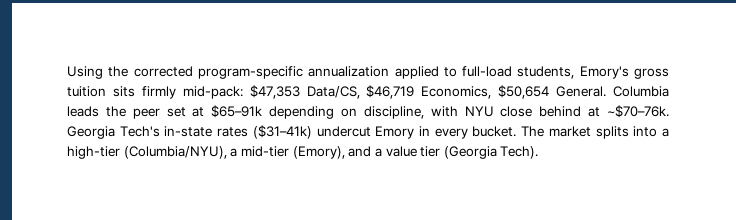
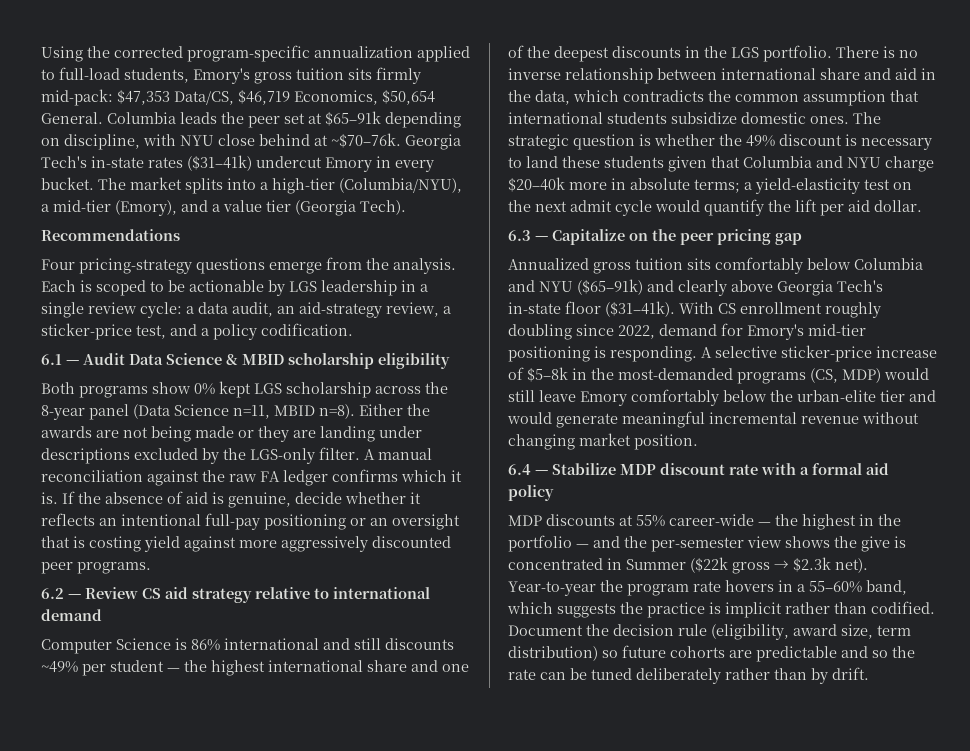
(539, 152) none -> [41,229,180,241] [41,257,456,274] [41,280,428,296] [41,302,451,318] [41,323,353,340] [41,353,450,369] [41,381,448,398] [41,404,430,420] [41,426,422,442] [41,447,432,464] [41,469,462,486] [41,491,421,508] [41,513,460,530] [41,536,451,552] [41,562,151,574] [41,587,430,603] [41,609,102,621] [41,638,454,654] [41,660,469,676] [508,45,918,62] [508,68,936,84] [508,90,919,106] [508,112,881,124] [508,134,932,150] [508,156,934,172] [508,177,912,194] [508,199,922,216] [508,229,802,245] [508,257,923,274] [508,279,883,296] [508,301,881,318] [508,323,866,340] [508,345,937,362] [508,367,929,384] [508,389,936,406] [507,411,919,428] [508,433,698,450] [508,463,889,475] [508,485,554,501] [508,514,901,530] [508,535,906,552] [508,557,868,574] [508,580,907,596] [507,601,935,618] [508,624,911,640] [508,645,915,662] [508,667,869,684] // Recommendations // Four pricing-strategy questions emerge from the analysis. Each is scoped to be actionable by LGS leadership in a single review cycle: a data audit, an aid-strategy review, a sticker-price test, and a policy codification. // 6.1 — Audit Data Science & MBID scholarship eligibility // Both programs show 0% kept LGS scholarship across the 8-year panel (Data Science n=11, MBID n=8). Either the awards are not being made or they are landing under descriptions excluded by the LGS-only filter. A manual reconciliation against the raw FA ledger confirms which it is. If the absence of aid is genuine, decide whether it reflects an intentional full-pay positioning or an oversight that is costing yield against more aggressively discounted peer programs. // 6.2 — Review CS aid strategy relative to international demand // Computer Science is 86% international and still discounts ~49% per student — the highest international share and one of the deepest discounts in the LGS portfolio. There is no inverse relationship between international share and aid in the data, which contradicts the common assumption that international students subsidize domestic ones. The strategic question is whether the 49% discount is necessary to land these students given that Columbia and NYU charge $20–40k more in absolute terms; a yield-elasticity test on the next admit cycle would quantify the lift per aid dollar. // 6.3 — Capitalize on the peer pricing gap // Annualized gross tuition sits comfortably below Columbia and NYU ($65–91k) and clearly above Georgia Tech's in-state floor ($31–41k). With CS enrollment roughly doubling since 2022, demand for Emory's mid-tier positioning is responding. A selective sticker-price increase of $5–8k in the most-demanded programs (CS, MDP) would still leave Emory comfortably below the urban-elite tier and would generate meaningful incremental revenue without changing market position. // 6.4 — Stabilize MDP discount rate with a formal aid policy // MDP discounts at 55% career-wide — the highest in the portfolio — and the per-semester view shows the give is concentrated in Summer ($22k gross → $2.3k net). Year-to-year the program rate hovers in a 55–60% band, which suggests the practice is implicit rather than codified. Document the decision rule (eligibility, award size, term distribution) so future cohorts are predictable and so the rate can be tuned deliberately rather than by drift.

